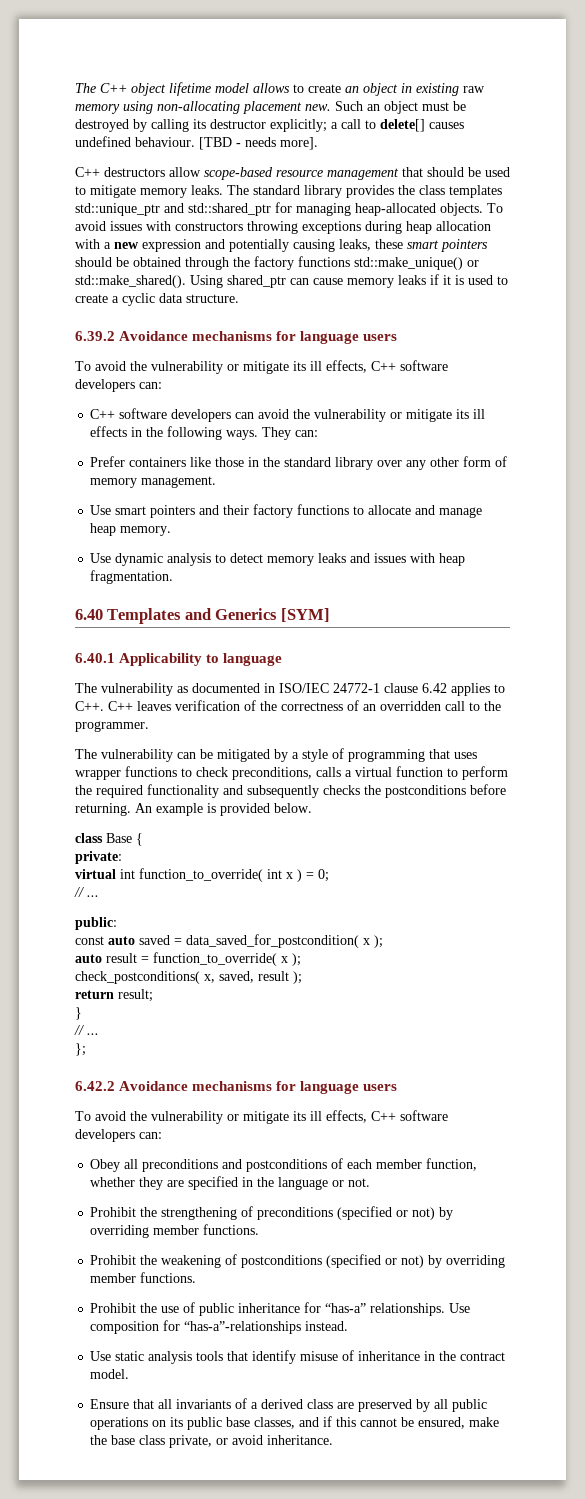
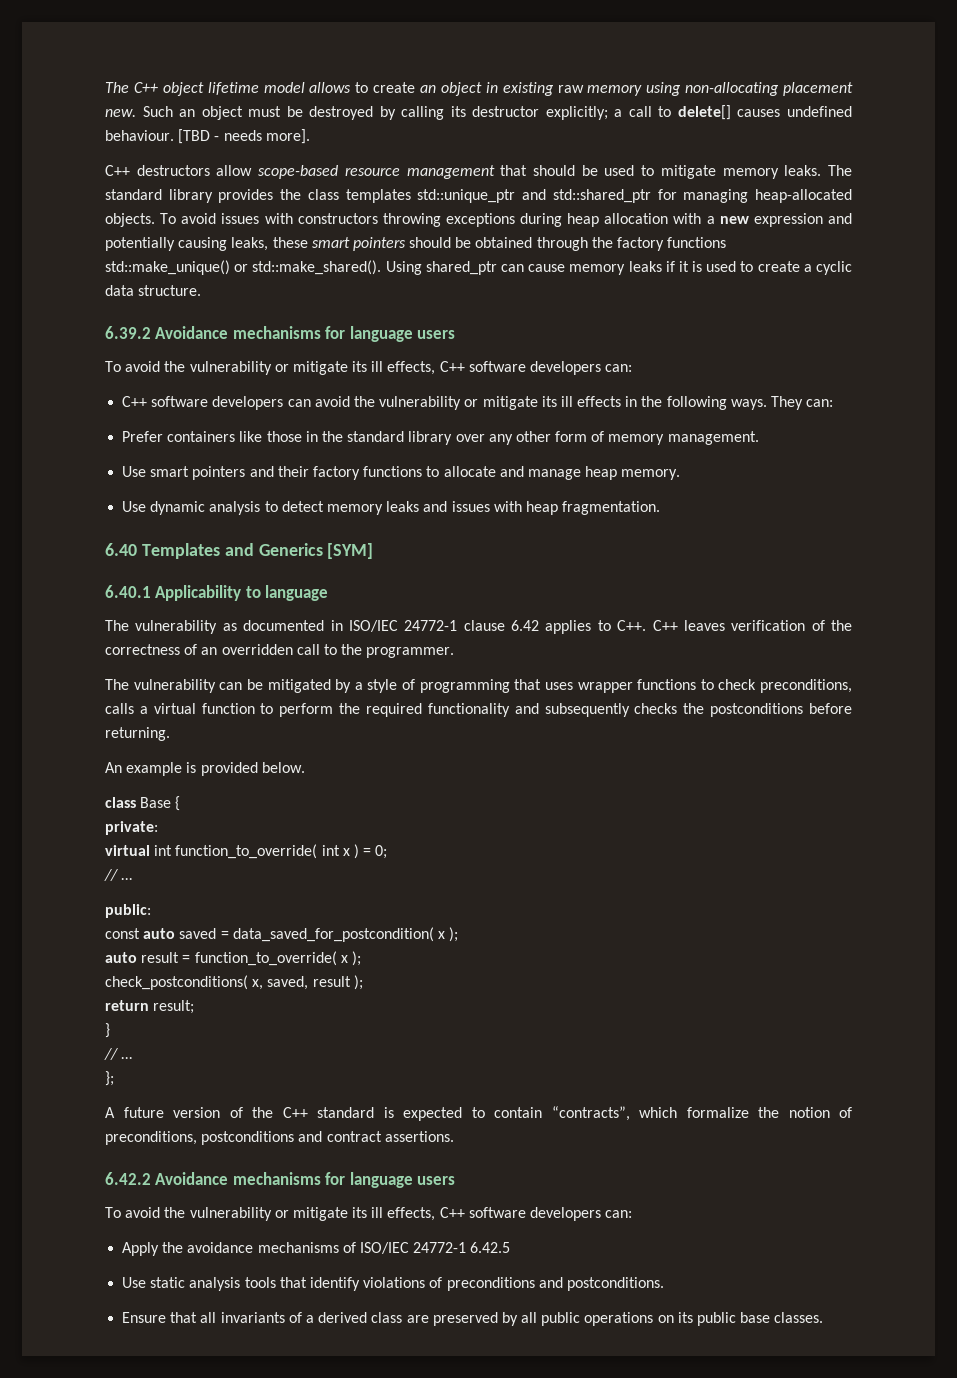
(131, 809) none -> (170, 734) //
(86, 1049) none -> [105,1106,852,1121] [105,1131,454,1145] // A future version of the C++ standard is expected to contain “contracts”, which formalize the notion of preconditions, postconditions and contract assertions.
[90,1158,478,1172] [90,1176,371,1190] [90,1206,454,1220] [90,1224,260,1238] [90,1254,506,1268] [90,1272,197,1283] [90,1302,471,1316] [90,1320,349,1334] Obey all preconditions and postconditions of each member function, whether they are specified in the language or not. // Prohibit the strengthening of preconditions (specified or not) by overriding member functions. // Prohibit the weakening of postconditions (specified or not) by overriding member functions. // Prohibit the use of public inheritance for “has-a” relationships. Use composition for “has-a”-relationships instead. -> [122,1242,511,1256] Apply the avoidance mechanisms of ISO/IEC 24772-1 6.42.5
[300,1350,506,1361] [90,1369,130,1379] misuse of inheritance in the contract model. -> [363,1277,664,1291] violations of preconditions and postconditions.
[254,1416,500,1429] [90,1435,334,1448] classes, and if this cannot be ensured, make the base class private, or avoid inheritance. -> [774,1312,824,1323] classes.

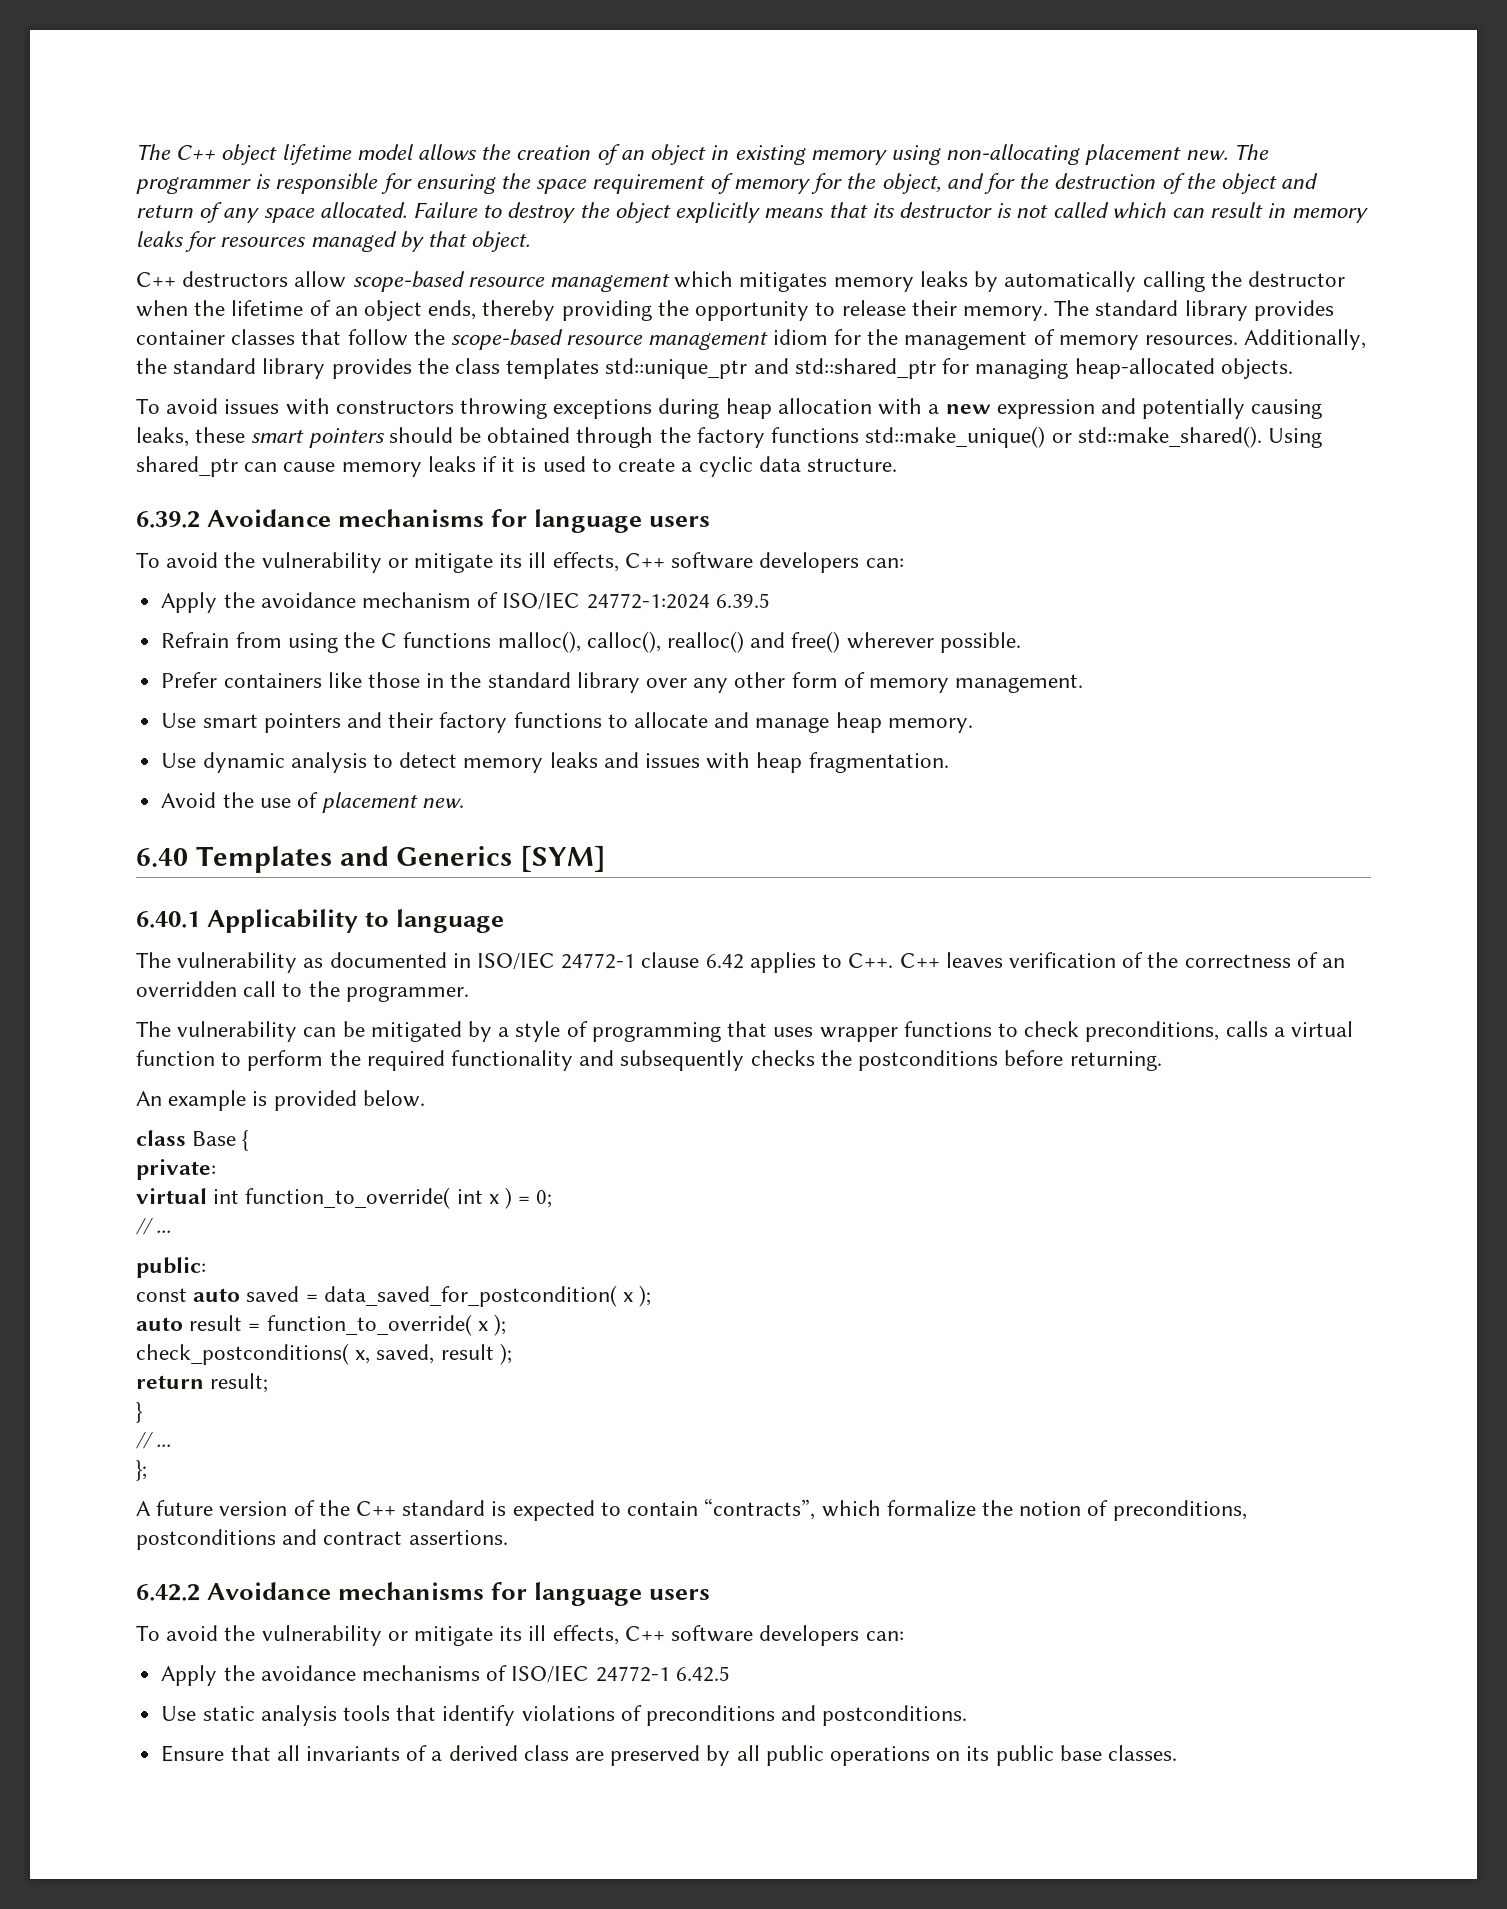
[355,82,416,93] to create -> [481,144,620,165] the creation of
[557,85,584,93] raw -> (806, 155) none
[142,105,852,120] [105,129,310,144] Such an object must be destroyed by calling its destructor explicitly; a call to delete[] causes undefined behaviour. [TBD - needs more]. -> [1233,144,1269,160] [136,173,1319,194] [136,202,1368,223] [136,231,531,252] The programmer is responsible for ensuring the space requirement of memory for the object, and for the destruction of the object and return of any space allocated. Failure to destroy the object explicitly means that its destructor is not called which can result in memory leaks for resources managed by that object.
[500,165,852,179] that should be used to mitigate memory leaks. The -> [674,271,1345,292] [136,300,1334,321] [136,329,1367,350] [136,358,167,374] which mitigates memory leaks by automatically calling the destructor when the lifetime of an object ends, thereby providing the opportunity to release their memory. The standard library provides container classes that follow the scope-based resource management idiom for the management of memory resources. Additionally, the
(155, 220) none -> (1293, 368) //
[122,396,834,410] C++ software developers can avoid the vulnerability or mitigate its ill effects in the following ways. They can: -> [161,592,770,613] [161,631,1021,653] Apply the avoidance mechanism of ISO/IEC 24772-1:2024 6.39.5 // Refrain from using the C functions malloc(), calloc(), realloc() and free() wherever possible.
(661, 508) none -> [161,792,465,813] // Avoid the use of placement new.

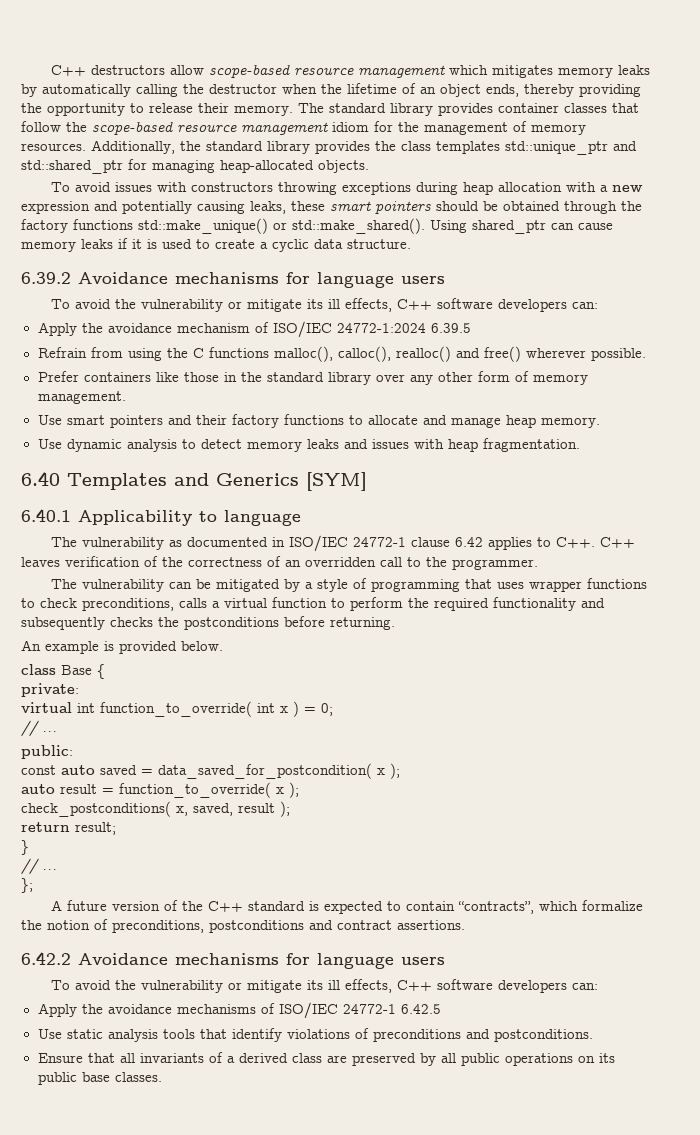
[136,144,1269,165] [136,173,1319,194] [136,202,1368,223] [136,231,531,252] The C++ object lifetime model allows the creation of an object in existing memory using non-allocating placement new. The programmer is responsible for ensuring the space requirement of memory for the object, and for the destruction of the object and return of any space allocated. Failure to destroy the object explicitly means that its destructor is not called which can result in memory leaks for resources managed by that object. // -> (50, 70) none
[161,792,465,813] // Avoid the use of placement new. -> (580, 445) none

